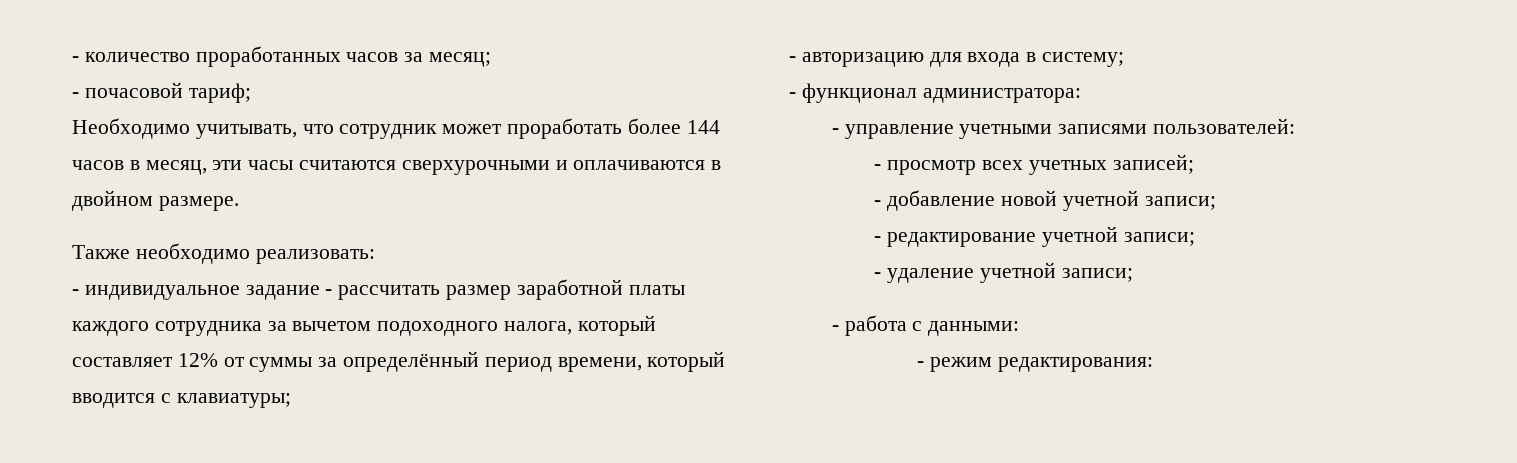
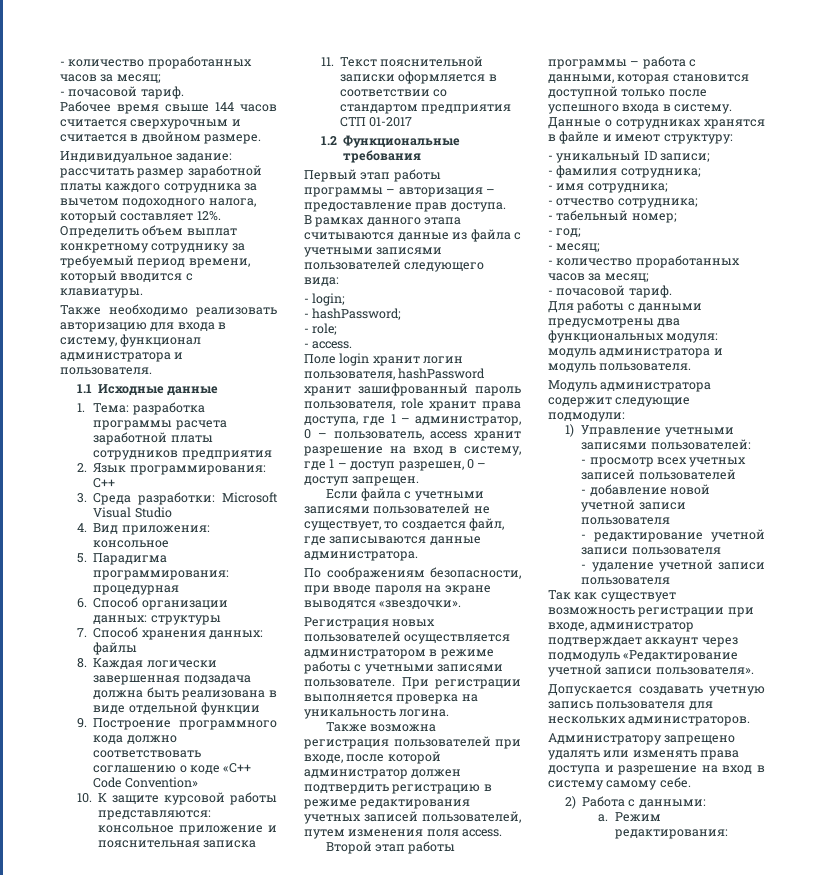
[72,46,492,67] [72,82,251,103] [72,118,720,139] [72,160,722,175] [72,190,239,211] [72,243,375,264] [72,285,333,300] - количество проработанных часов за месяц; // - почасовой тариф; // Необходимо учитывать, что сотрудник может проработать более 144 часов в месяц, эти часы считаются сверхурочными и оплачиваются в двойном размере. // Также необходимо реализовать: // - индивидуальное задание - -> [60,56,252,69] [60,74,161,83] [60,86,184,99] [60,101,277,114] [60,119,241,129] [60,131,262,144] [60,151,233,163] - количество проработанных часов за месяц; // - почасовой тариф. // Рабочее время свыше 144 часов считается сверхурочным и считается в двойном размере. // Индивидуальное задание:
[177,351,480,372] 12% от суммы за определённый -> [196,211,221,221] [60,225,237,238] [60,243,245,253] [60,255,134,268] 12%. Определить объем выплат конкретному сотруднику за требуемый
[176,393,291,408] [789,52,1125,67] [789,83,1081,103] [831,124,954,139] клавиатуры; // - авторизацию для входа в систему; // - функционал администратора: // - управление -> [60,288,143,298] [60,304,277,317] [60,322,227,332] [60,334,202,347] [60,352,184,362] [60,367,152,375] [76,384,219,395] [76,402,205,415] [93,420,227,430] [93,432,213,445] [93,450,272,460] [76,463,266,475] [93,478,116,488] [76,492,278,505] [93,507,172,518] [76,523,210,535] [93,540,170,548] [76,553,168,565] [93,570,230,580] [93,585,180,595] [76,597,228,610] [93,615,221,625] [76,627,264,640] [93,642,138,655] [76,658,217,669] [93,675,251,685] [93,687,277,700] [93,702,261,715] [76,718,277,730] [93,735,177,744] [93,750,202,758] [93,763,252,774] [93,777,198,788] [76,792,277,805] [97,810,211,820] [97,825,277,835] [97,840,257,848] [320,56,484,67] [339,71,497,84] [339,89,448,97] [339,104,512,114] [339,117,413,127] [320,135,460,148] [342,150,421,163] [304,169,441,182] [304,187,496,197] [304,202,506,212] [304,215,462,227] [304,229,521,242] [304,247,443,257] [304,259,485,272] [304,277,339,286] [304,293,346,306] [304,308,402,320] [304,323,338,335] [304,341,353,349] [304,353,464,366] [304,368,486,380] [304,383,521,396] [304,398,521,411] [304,414,521,426] [304,429,521,441] [304,446,521,456] [304,459,487,471] [304,476,420,486] [325,488,484,501] [304,503,490,514] [304,518,505,531] [304,536,481,545] [304,551,418,561] [304,567,521,580] [304,585,491,595] [304,600,462,609] [304,617,436,629] [304,631,511,644] [304,649,494,659] [304,661,504,674] [304,677,521,689] [304,694,478,704] [304,709,450,719] [325,722,436,732] [304,736,521,749] [304,751,441,764] [304,769,462,779] [304,784,492,794] [304,799,471,809] [304,811,521,824] [304,829,503,839] [325,841,456,854] [548,56,697,69] [548,74,749,84] [548,86,707,99] [548,104,733,114] [548,117,765,129] [548,131,733,144] [548,150,711,163] [548,165,701,178] [548,183,668,193] [548,198,698,208] [548,210,677,223] [548,228,582,237] [548,243,601,252] [548,255,740,268] [548,273,649,282] [548,285,672,298] [548,300,703,313] [548,318,681,328] [548,330,719,343] [548,348,723,358] [548,363,692,373] [548,380,712,392] [548,397,691,407] [548,412,625,422] [564,424,662,437] клавиатуры. // Также необходимо реализовать авторизацию для входа в систему, функционал администратора и пользователя. // 1.1 Исходные данные // 1. Тема: разработка программы расчета заработной платы сотрудников предприятия // 2. Язык программирования: C++ // 3. Среда разработки: Microsoft Visual Studio // 4. Вид приложения: консольное // 5. Парадигма программирования: процедурная // 6. Способ организации данных: структуры // 7. Способ хранения данных: файлы // 8. Каждая логически завершенная подзадача должна быть реализована в виде отдельной функции // 9. Построение программного кода должно соответствовать соглашению о коде «C++ Code Convention» // 10. К защите курсовой работы представляются: консольное приложение и пояснительная записка // 11. Текст пояснительной записки оформляется в соответствии со стандартом предприятия СТП 01-2017 // 1.2 Функциональные требования // Первый этап работы программы – авторизация – предоставление прав доступа. // В рамках данного этапа считываются данные из файла с учетными записями пользователей следующего вида: // - login; // - hashPassword; // - role; // - access. // Поле login хранит логин пользователя, hashPassword хранит зашифрованный пароль пользователя, role хранит права доступа, где 1 – администратор, 0 – пользователь, access хранит разрешение на вход в систему, где 1 – доступ разрешен, 0 – доступ запрещен. // Если файла с учетными записями пользователей не существует, то создается файл, где записываются данные администратора. // По соображениям безопасности, при вводе пароля на экране выводятся «звездочки». // Регистрация новых пользователей осуществляется администратором в режиме работы с учетными записями пользователе. При регистрации выполняется проверка на уникальность логина. // Также возможна регистрация пользователей при входе, после которой администратор должен подтвердить регистрацию в режиме редактирования учетных записей пользователей, путем изменения поля access. // Второй этап работы программы – работа с данными, которая становится доступной только после успешного входа в систему. Данные о сотрудниках хранятся в файле и имеют структуру: // - уникальный ID записи; // - фамилия сотрудника; // - имя сотрудника; // - отчество сотрудника; // - табельный номер; // - год; // - месяц; // - количество проработанных часов за месяц; // - почасовой тариф. // Для работы с данными предусмотрены два функциональных модуля: модуль администратора и модуль пользователя. // Модуль администратора содержит следующие подмодули: // 1) Управление
[1112,154,1194,174] записей; -> [581,469,736,480] записей пользователей
[1144,196,1216,210] записи; -> [638,502,686,510] [581,517,671,525] записи пользователя
[1123,232,1195,246] записи; -> [581,547,721,555] записи пользователя
[1061,268,1133,282] [831,315,907,336] записи; // - работа -> [718,562,765,570] [581,577,671,585] [548,590,676,602] [548,607,754,617] [548,622,695,632] [548,637,738,647] [548,650,739,662] [548,664,754,677] [548,684,765,696] [548,701,713,710] [548,716,751,726] [548,733,736,745] [548,750,740,760] [548,765,765,775] [548,777,691,790] [564,796,625,809] записи пользователя // Так как существует возможность регистрации при входе, администратор подтверждает аккаунт через подмодуль «Редактирование учетной записи пользователя». // Допускается создавать учетную запись пользователя для нескольких администраторов. // Администратору запрещено удалять или изменять права доступа и разрешение на вход в систему самому себе. // 2) Работа
[917,357,992,372] - режим -> [597,812,661,822] a. Режим

